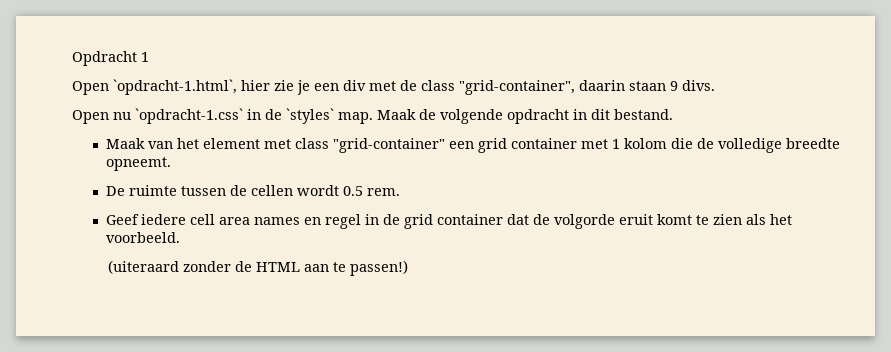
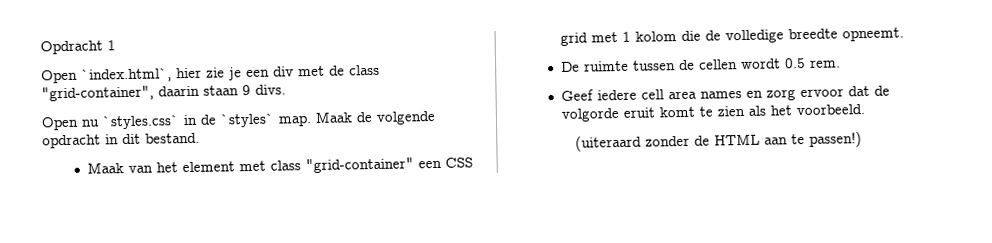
[113,79,237,95] `opdracht-1.html`, -> [81,68,172,83] `index.html`,
[135,108,243,124] `opdracht-1.css` -> [102,115,180,130] `styles.css`
[477,138,577,153] grid container -> [444,157,473,168] [559,32,588,46] CSS grid
[324,214,503,229] regel in de grid container -> [765,88,844,101] zorg ervoor

